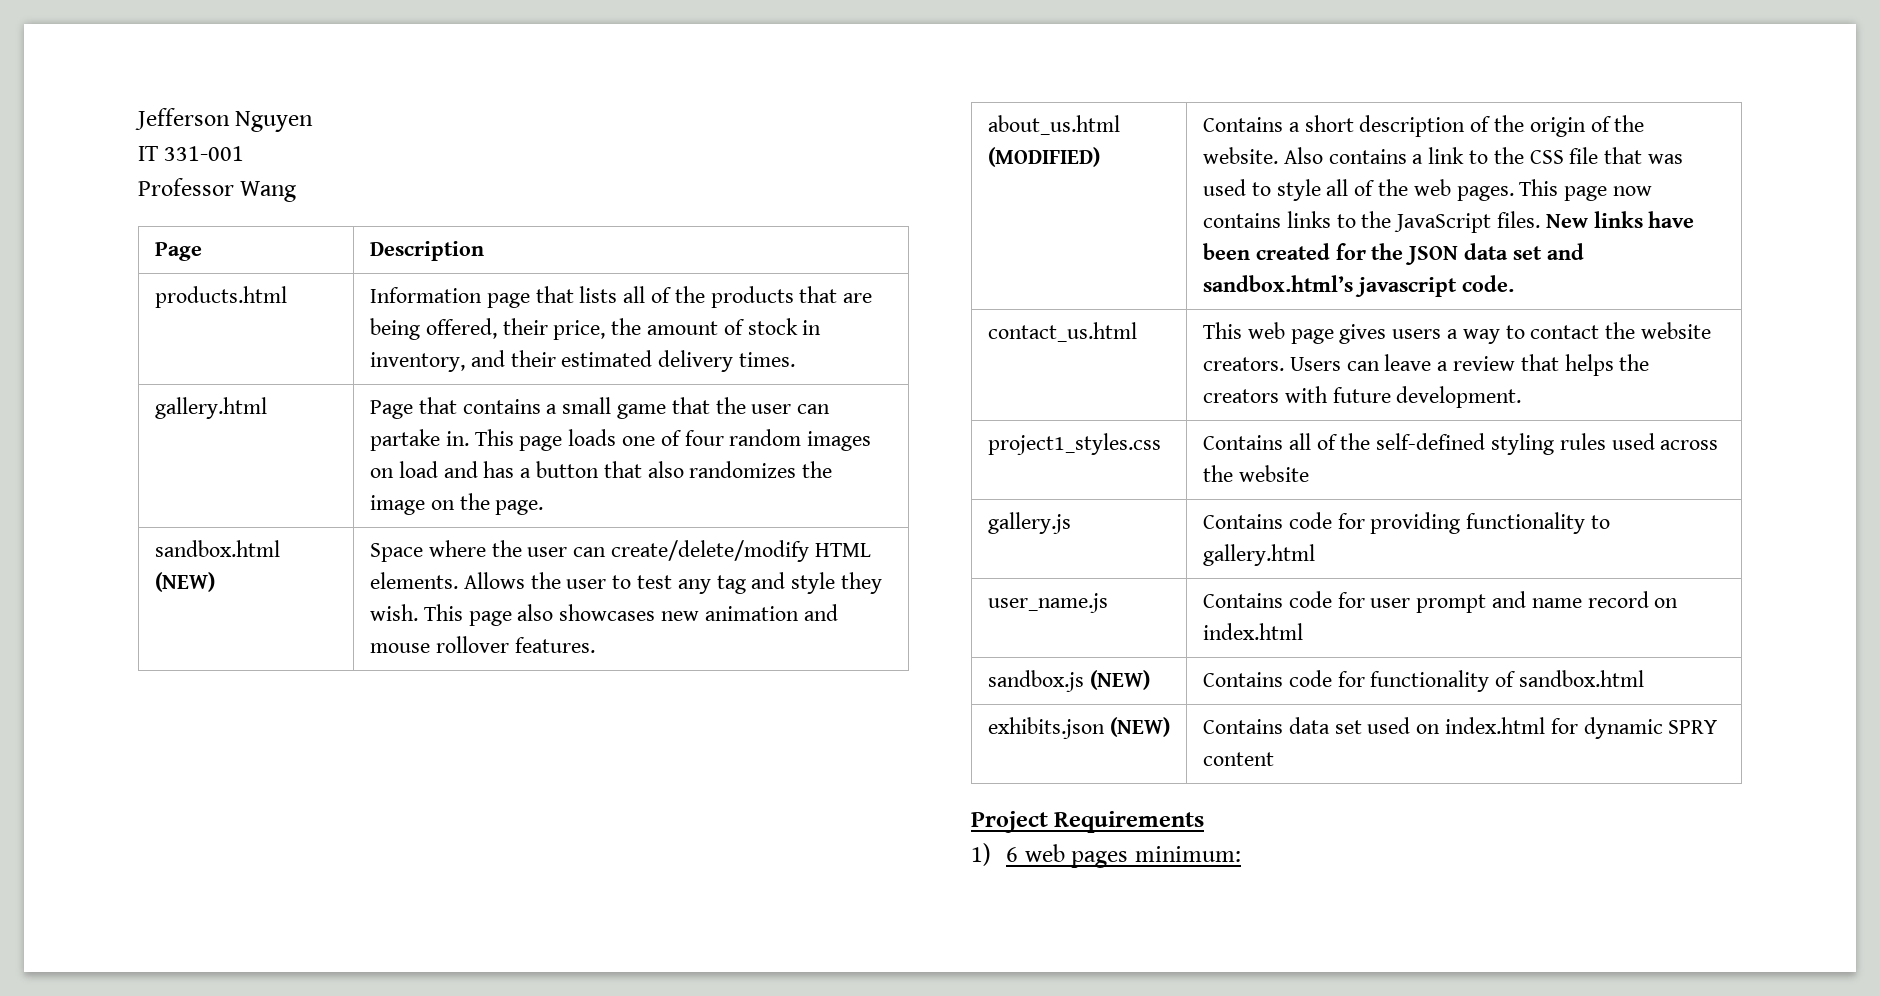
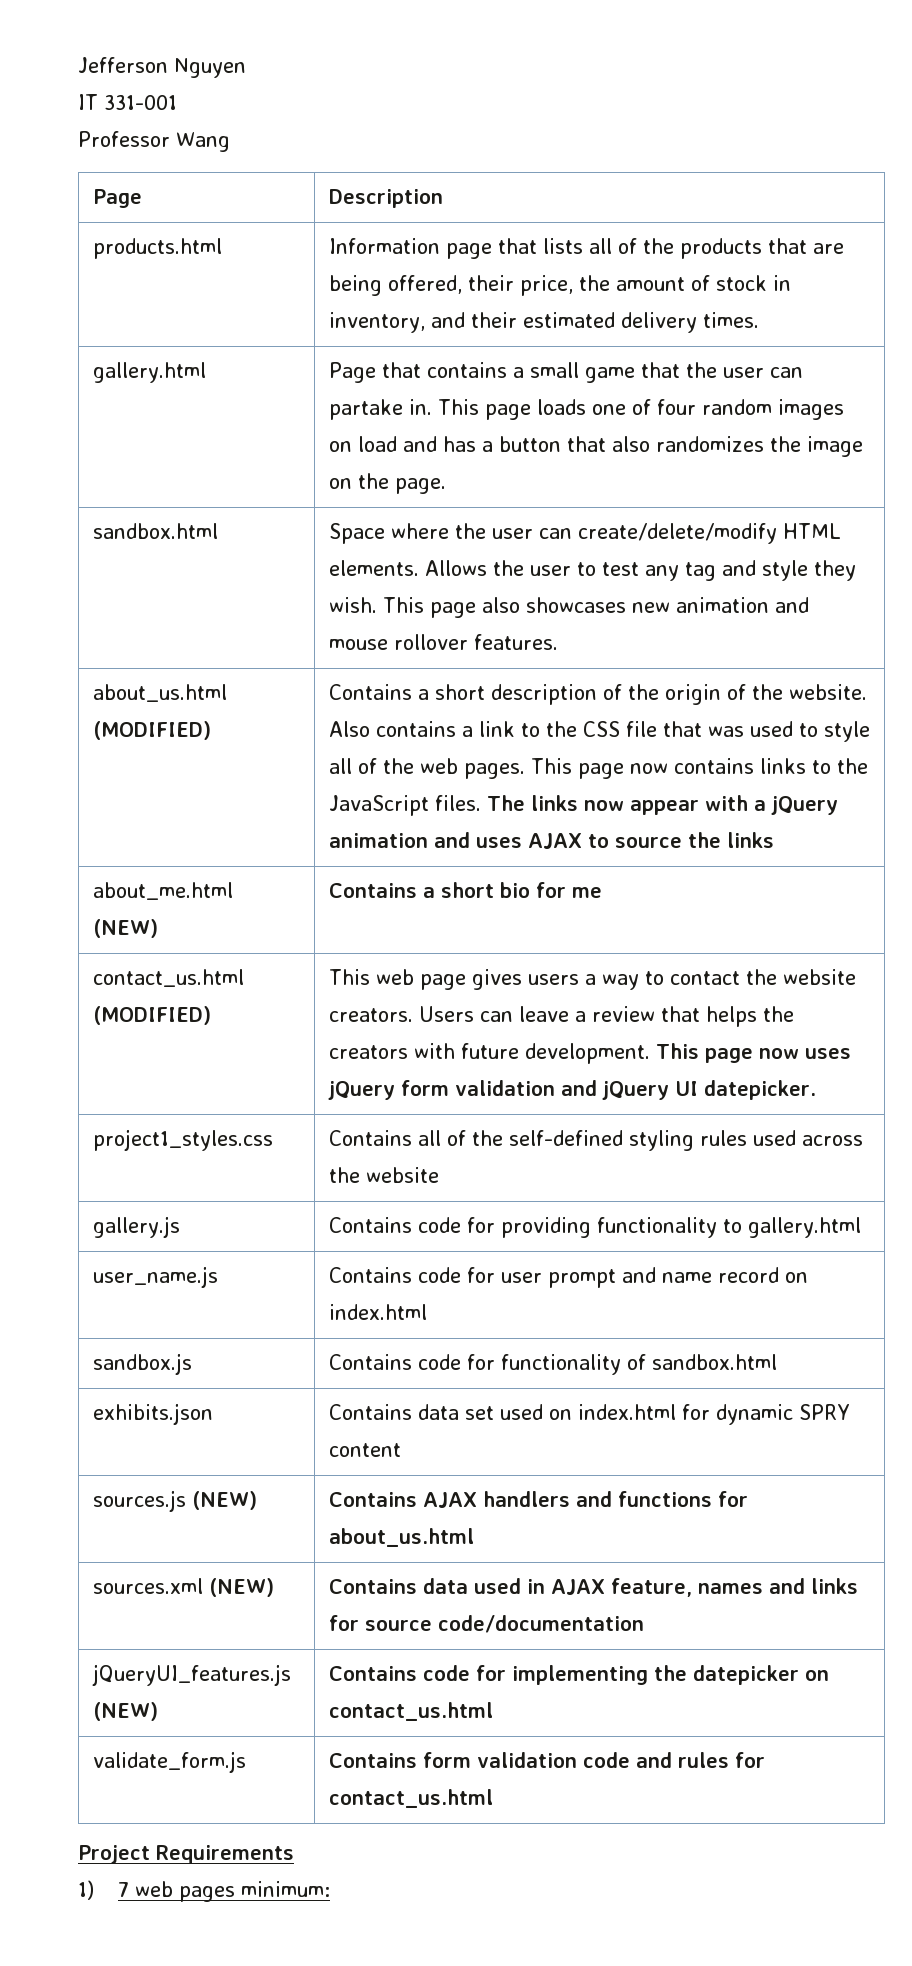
[154,572,215,592] (NEW) -> (218, 531) none
[1545,211,1695,228] [1202,243,1584,265] [1202,275,1514,297] [987,322,1137,342] New links have been created for the JSON data set and sandbox.html’s javascript code. // contact_us.html -> [486,795,838,815] [328,832,774,849] [92,882,233,900] [92,919,158,938] [328,882,602,898] [92,969,244,987] [92,1006,211,1025] The links now appear with a jQuery animation and uses AJAX to source the links // about_me.html (NEW) | Contains a short bio for me // contact_us.html (MODIFIED)
(1522, 397) none -> [655,1043,851,1063] [327,1080,816,1100] This page now uses jQuery form validation and jQuery UI datepicker.
[1089,670,1150,690] (NEW) -> (192, 1364) none
[1109,717,1170,737] (NEW) -> (213, 1414) none
(1274, 759) none -> [92,1490,257,1512] [328,1491,748,1508] [328,1528,474,1547] [92,1578,274,1597] [328,1578,858,1597] [328,1615,644,1633] [91,1664,291,1686] [92,1702,158,1721] [328,1665,829,1685] [328,1702,493,1721] [92,1751,246,1773] [328,1752,765,1768] [328,1789,493,1808] // sources.js (NEW) | Contains AJAX handlers and functions for about_us.html // sources.xml (NEW) | Contains data used in AJAX feature, names and links for source code/documentation // jQueryUI_features.js (NEW) | Contains code for implementing the datepicker on contact_us.html // validate_form.js | Contains form validation code and rules for contact_us.html
[1006,847,1019,862] 6 -> [118,1882,130,1897] 7

